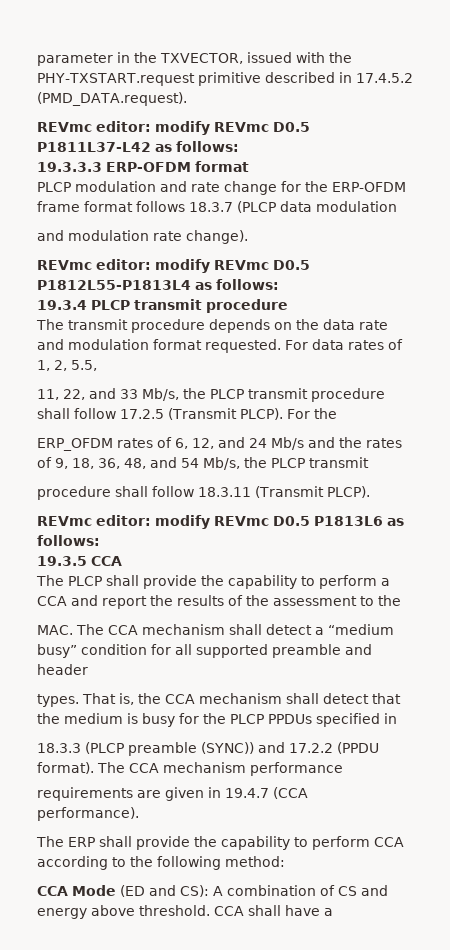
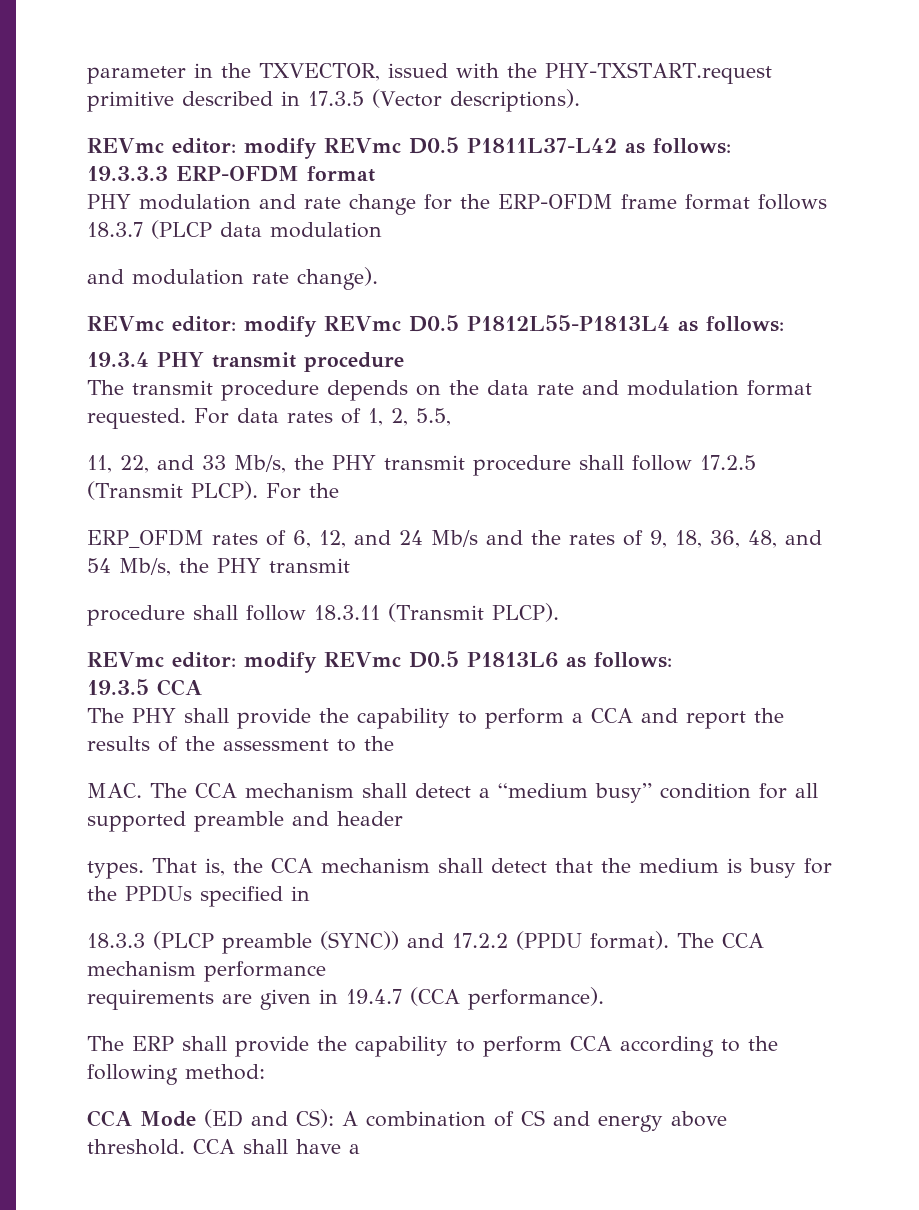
[355,73,413,83] [37,92,187,106] 17.4.5.2 (PMD_DATA.request). -> [308,89,580,112] 17.3.5 (Vector descriptions).
[37,182,71,192] PLCP -> [87,194,131,209] PHY
[91,300,130,310] PLCP -> [157,352,204,367] PHY
[210,389,244,399] PLCP -> [332,455,376,470] PHY
[271,458,305,468] PLCP -> [217,558,261,573] PHY
[68,576,102,586] PLCP -> [132,708,176,723] PHY
[230,714,264,724] PLCP -> (117, 893) none

